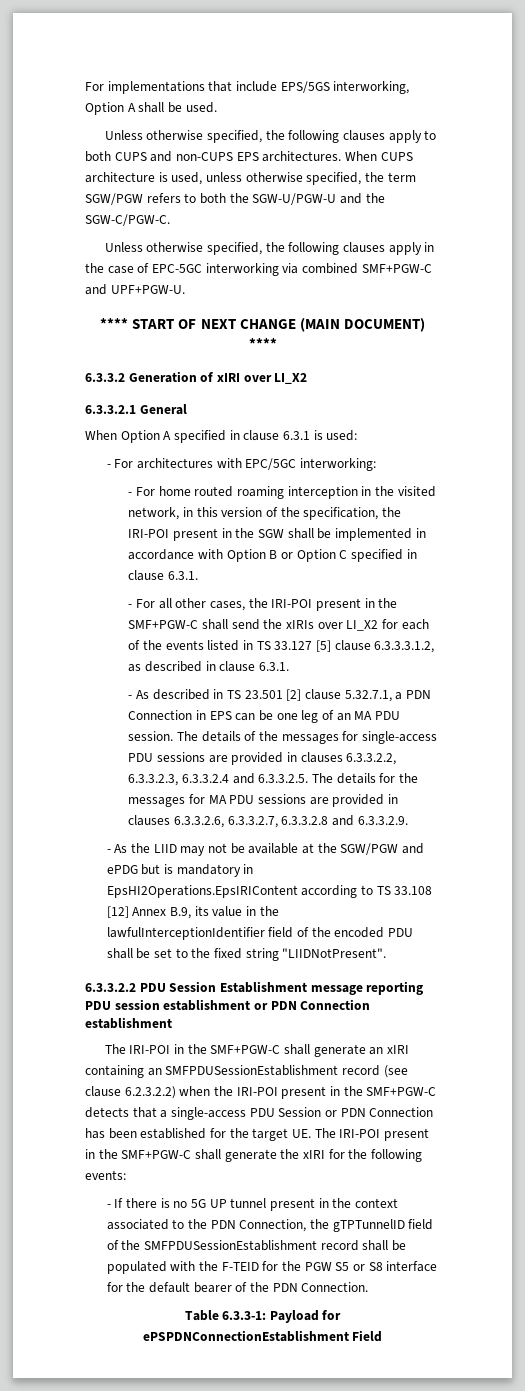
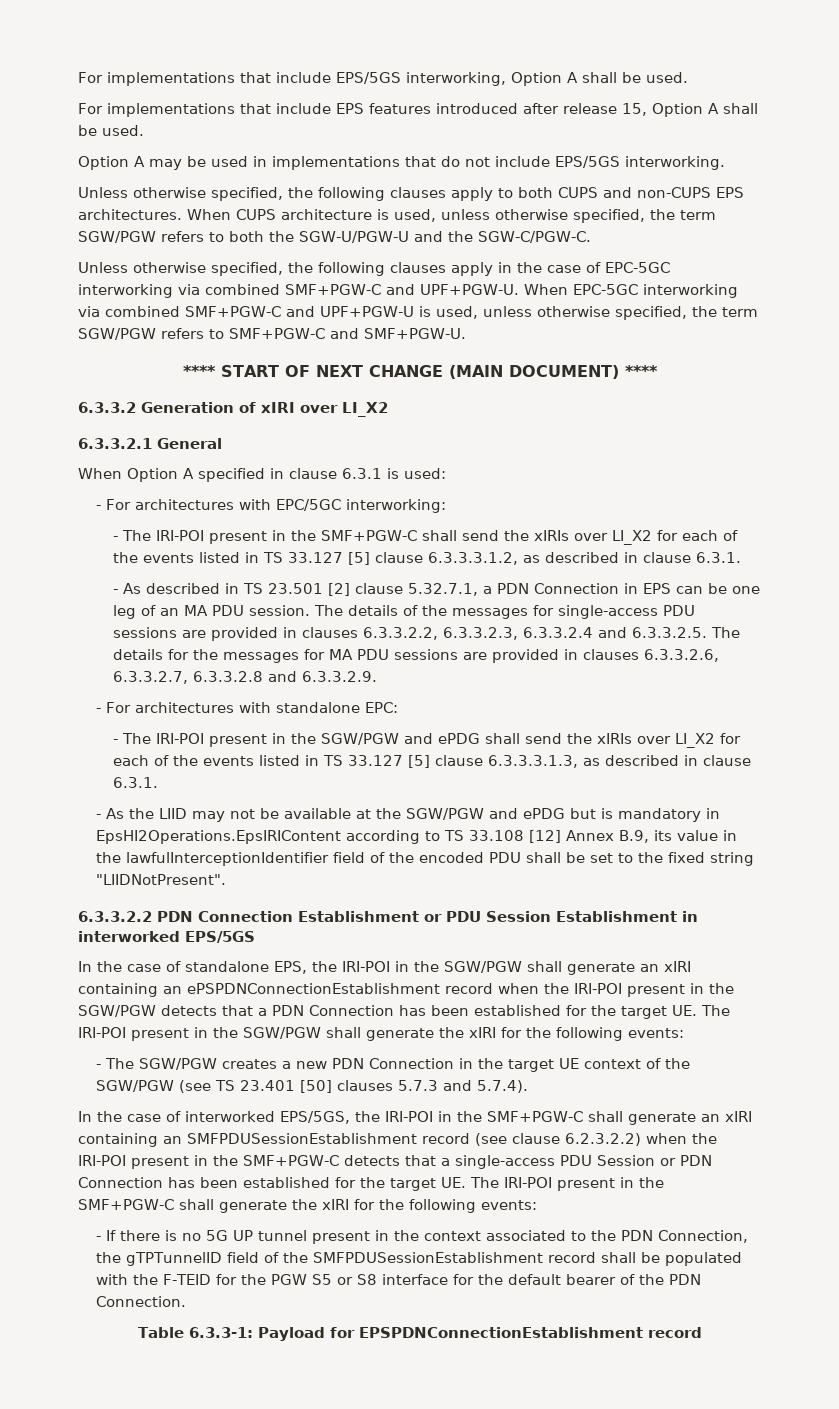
(217, 107) none -> [78,103,758,117] [78,125,144,136] [78,156,725,170] // For implementations that include EPS features introduced after release 15, Option A shall be used. // Option A may be used in implementations that do not include EPS/5GS interworking.
(185, 289) none -> [524,284,738,298] [78,306,758,320] [78,328,466,340] When EPC-5GC interworking via combined SMF+PGW-C and UPF+PGW-U is used, unless otherwise specified, the term SGW/PGW refers to SMF+PGW-C and SMF+PGW-U.
[136,486,436,499] [128,507,401,520] [128,528,426,541] [128,549,417,562] [128,570,199,581] [128,598,268,611] For home routed roaming interception in the visited network, in this version of the specification, the IRI-POI present in the SGW shall be implemented in accordance with Option B or Option C specified in clause 6.3.1. // - For all other cases, the -> [122,530,152,541] The
(408, 820) none -> [95,702,398,713] [113,733,742,748] [113,755,752,768] [113,777,159,788] // - For architectures with standalone EPC: // - The IRI-POI present in the SGW/PGW and ePDG shall send the xIRIs over LI_X2 for each of the events listed in TS 33.127 [5] clause 6.3.3.3.1.3, as described in clause 6.3.1.
[139,981,424,995] [85,999,371,1011] [85,1017,172,1029] [104,1044,126,1054] PDU Session Establishment message reporting PDU session establishment or PDN Connection establishment // The -> [157,911,698,922] [78,931,255,943] [78,961,691,975] [78,983,734,997] [78,1005,730,1019] [78,1027,684,1041] [95,1058,690,1072] [95,1080,528,1093] [78,1111,380,1124] PDN Connection Establishment or PDU Session Establishment in interworked EPS/5GS // In the case of standalone EPS, the IRI-POI in the SGW/PGW shall generate an xIRI containing an ePSPDNConnectionEstablishment record when the IRI-POI present in the SGW/PGW detects that a PDN Connection has been established for the target UE. The IRI-POI present in the SGW/PGW shall generate the xIRI for the following events: // - The SGW/PGW creates a new PDN Connection in the target UE context of the SGW/PGW (see TS 23.401 [50] clauses 5.7.3 and 5.7.4). // In the case of interworked EPS/5GS, the
[142,1330,383,1342] ePSPDNConnectionEstablishment Field -> [358,1327,702,1338] EPSPDNConnectionEstablishment record

